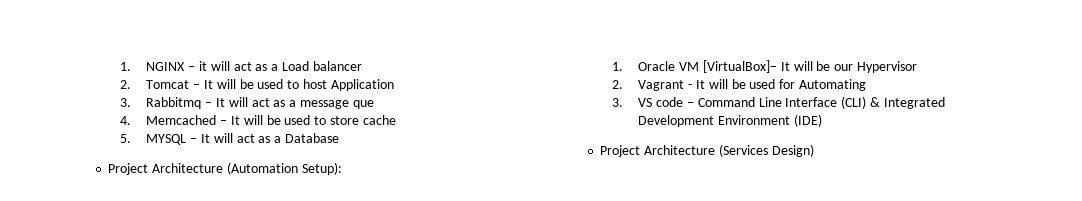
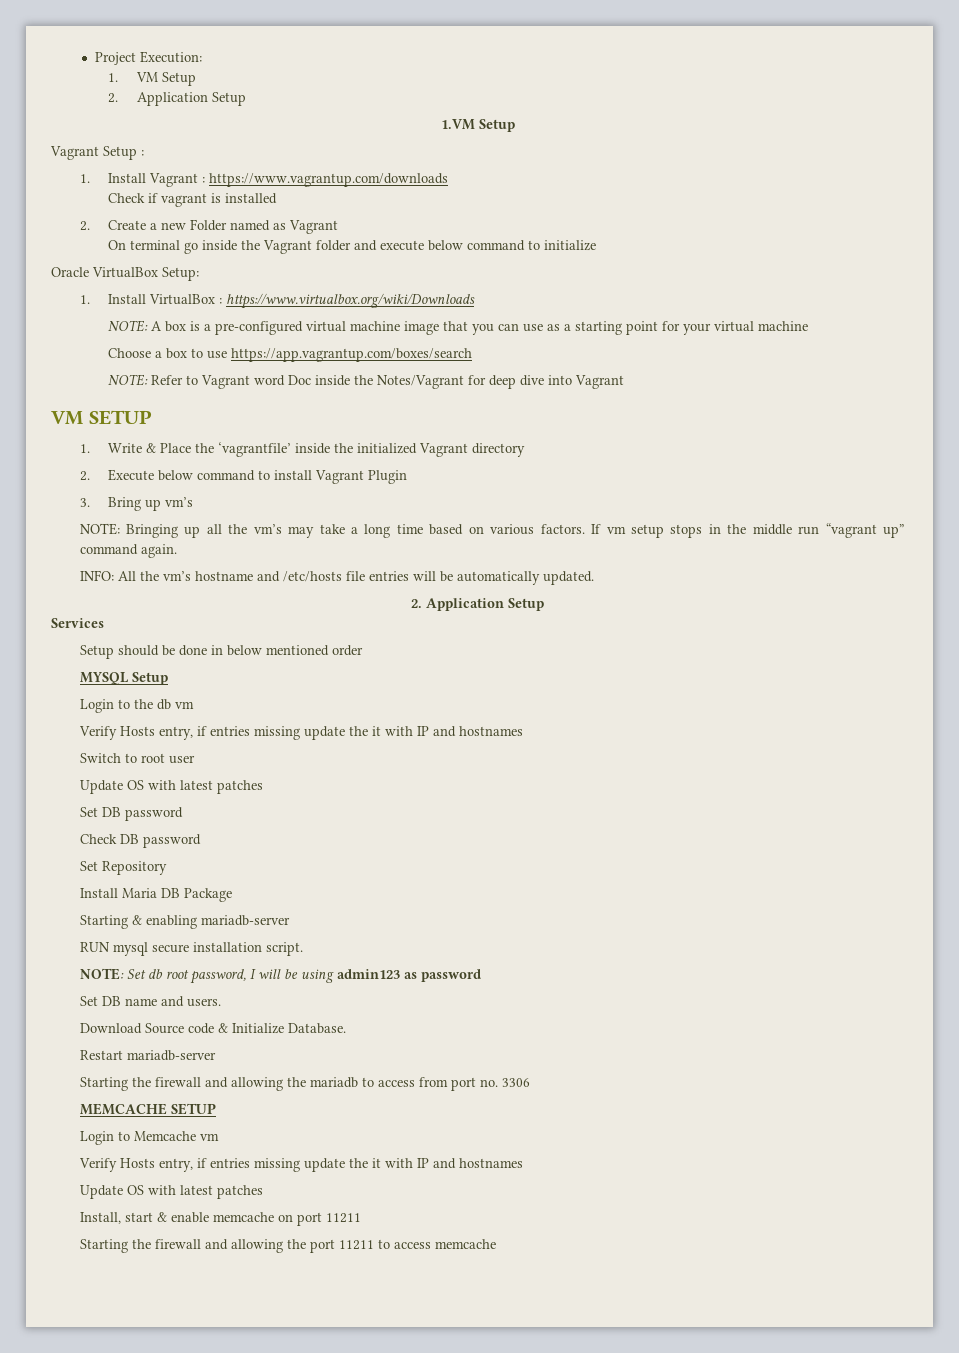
[119,61,362,71] [119,79,394,91] [119,97,374,109] [119,115,396,125] [119,133,339,145] [108,162,342,175] [611,60,917,73] [611,79,866,91] [611,96,945,109] [638,114,822,127] [600,144,814,157] 1. NGINX – it will act as a Load balancer // 2. Tomcat – It will be used to host Application // 3. Rabbitmq – It will act as a message que // 4. Memcached – It will be used to store cache // 5. MYSQL – It will act as a Database // Project Architecture (Automation Setup): // 1. Oracle VM [VirtualBox]– It will be our Hypervisor // 2. Vagrant - It will be used for Automating // 3. VS code – Command Line Interface (CLI) & Integrated Development Environment (IDE) // Project Architecture (Services Design) -> [95,51,203,65] [108,72,196,86] [108,92,246,106] [440,119,515,132] [50,146,144,160] [79,173,449,187] [108,193,278,207] [79,219,339,234] [108,240,597,254] [51,267,199,281] [79,293,476,309] [108,320,809,335] [108,348,473,362] [108,374,625,389] [51,410,152,425] [79,442,526,457] [79,469,408,484] [79,497,194,511] [79,523,905,538] [79,544,177,558] [79,570,594,585] [411,598,544,611] [51,618,104,628] [79,645,363,659] [79,672,168,685] [79,699,194,713] [78,726,523,740] [79,753,195,764] [79,780,263,794] [79,807,183,821] [79,834,201,848] [79,861,167,875] [79,888,232,902] [79,915,290,929] [79,942,303,956] [79,968,481,984] [79,996,221,1007] [79,1023,346,1034] [79,1050,216,1061] [79,1077,530,1091] [79,1103,216,1115] [79,1131,219,1145] [78,1158,523,1172] [79,1185,263,1199] [79,1212,361,1226] [79,1239,496,1253] Project Execution: // 1. VM Setup // 2. Application Setup // 1.VM Setup // Vagrant Setup : // 1. Install Vagrant : https://www.vagrantup.com/downloads // Check if vagrant is installed // 2. Create a new Folder named as Vagrant // On terminal go inside the Vagrant folder and execute below command to initialize // Oracle VirtualBox Setup: // 1. Install VirtualBox : https://www.virtualbox.org/wiki/Downloads // NOTE: A box is a pre-configured virtual machine image that you can use as a starting point for your virtual machine // Choose a box to use https://app.vagrantup.com/boxes/search // NOTE: Refer to Vagrant word Doc inside the Notes/Vagrant for deep dive into Vagrant // VM SETUP // 1. Write & Place the ‘vagrantfile’ inside the initialized Vagrant directory // 2. Execute below command to install Vagrant Plugin // 3. Bring up vm’s // NOTE: Bringing up all the vm’s may take a long time based on various factors. If vm setup stops in the middle run “vagrant up” command again. // INFO: All the vm’s hostname and /etc/hosts file entries will be automatically updated. // 2. Application Setup // Services // Setup should be done in below mentioned order // MYSQL Setup // Login to the db vm // Verify Hosts entry, if entries missing update the it with IP and hostnames // Switch to root user // Update OS with latest patches // Set DB password // Check DB password // Set Repository // Install Maria DB Package // Starting & enabling mariadb-server // RUN mysql secure installation script. // NOTE: Set db root password, I will be using admin123 as password // Set DB name and users. // Download Source code & Initialize Database. // Restart mariadb-server // Starting the firewall and allowing the mariadb to access from port no. 3306 // MEMCACHE SETUP // Login to Memcache vm // Verify Hosts entry, if entries missing update the it with IP and hostnames // Update OS with latest patches // Install, start & enable memcache on port 11211 // Starting the firewall and allowing the port 11211 to access memcache

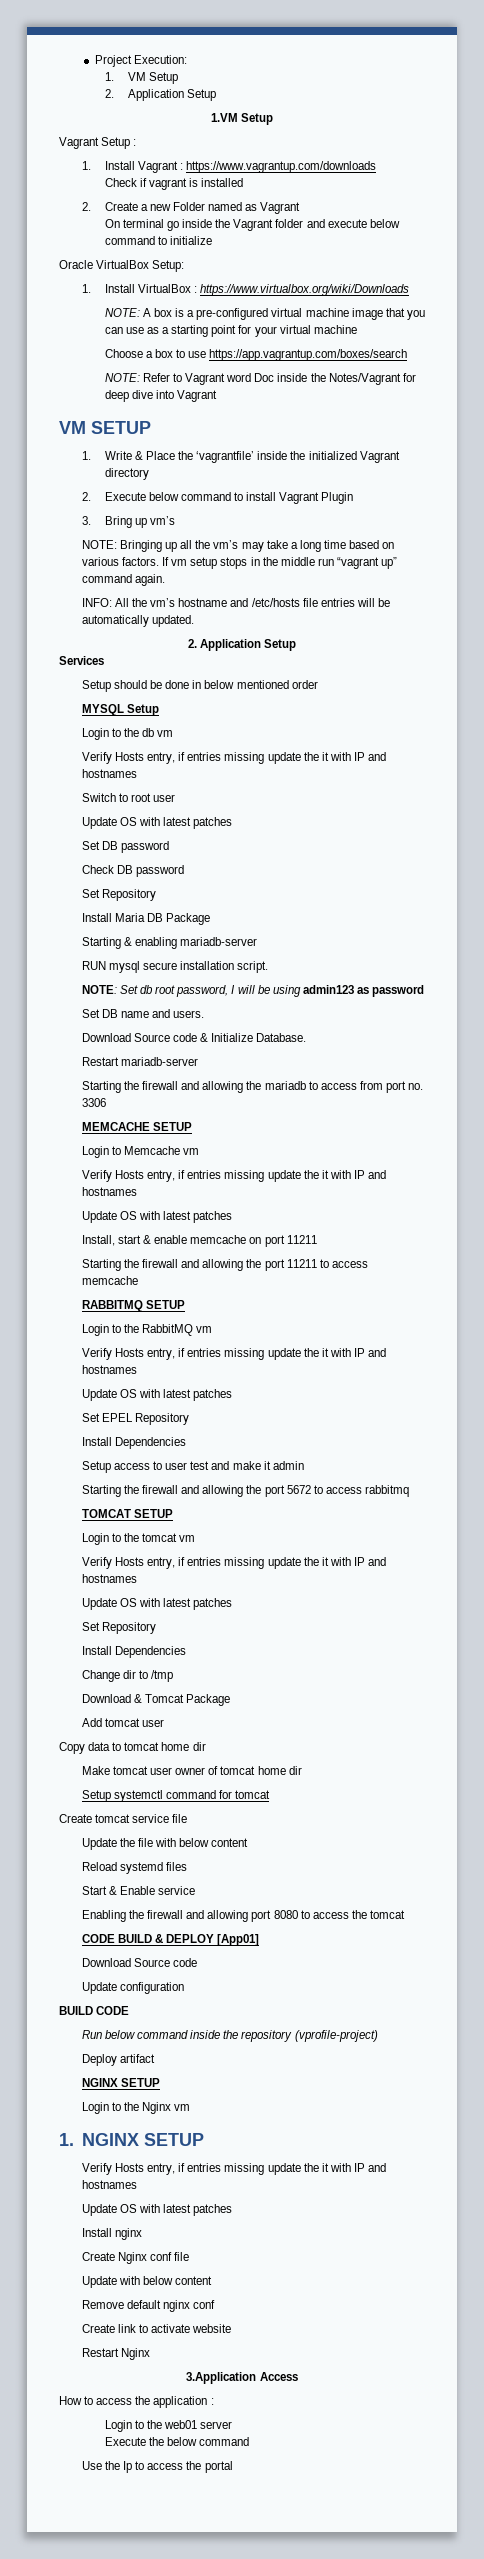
(496, 1244) none -> [81,1300,186,1312] [81,1324,213,1336] [81,1348,387,1360] [81,1365,137,1374] [81,1389,233,1401] [81,1413,190,1425] [81,1437,187,1449] [81,1461,304,1473] [81,1485,409,1497] [81,1509,174,1518] [81,1533,196,1545] [81,1557,387,1569] [81,1574,137,1583] [81,1598,233,1610] [81,1622,157,1634] [81,1646,187,1658] [81,1670,174,1682] [81,1694,231,1706] [81,1718,165,1727] [59,1742,206,1754] [81,1766,302,1775] [81,1790,271,1802] [59,1814,188,1823] [81,1838,249,1850] [81,1862,188,1874] [81,1886,196,1895] [81,1910,405,1922] [81,1934,260,1946] [81,1958,198,1967] [81,1982,185,1994] [59,2006,130,2015] [81,2030,378,2042] [81,2054,156,2066] [81,2078,161,2087] [81,2102,191,2114] [59,2133,204,2146] [81,2163,387,2175] [81,2180,137,2189] [81,2204,233,2216] [81,2228,143,2240] [81,2252,190,2264] [81,2276,213,2288] [81,2300,216,2312] [81,2324,232,2333] [81,2348,151,2360] [186,2372,298,2384] [59,2396,214,2408] [104,2420,233,2432] [104,2437,250,2446] [81,2461,233,2473] // RABBITMQ SETUP // Login to the RabbitMQ vm // Verify Hosts entry, if entries missing update the it with IP and hostnames // Update OS with latest patches // Set EPEL Repository // Install Dependencies // Setup access to user test and make it admin // Starting the firewall and allowing the port 5672 to access rabbitmq // TOMCAT SETUP // Login to the tomcat vm // Verify Hosts entry, if entries missing update the it with IP and hostnames // Update OS with latest patches // Set Repository // Install Dependencies // Change dir to /tmp // Download & Tomcat Package // Add tomcat user // Copy data to tomcat home dir // Make tomcat user owner of tomcat home dir // Setup systemctl command for tomcat // Create tomcat service file // Update the file with below content // Reload systemd files // Start & Enable service // Enabling the firewall and allowing port 8080 to access the tomcat // CODE BUILD & DEPLOY [App01] // Download Source code // Update configuration // BUILD CODE // Run below command inside the repository (vprofile-project) // Deploy artifact // NGINX SETUP // Login to the Nginx vm // 1. NGINX SETUP // Verify Hosts entry, if entries missing update the it with IP and hostnames // Update OS with latest patches // Install nginx // Create Nginx conf file // Update with below content // Remove default nginx conf // Create link to activate website // Restart Nginx // 3.Application Access // How to access the application : // Login to the web01 server // Execute the below command // Use the Ip to access the portal

